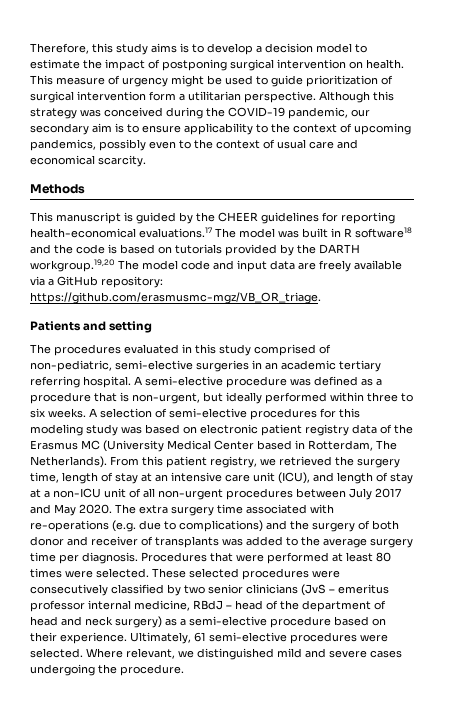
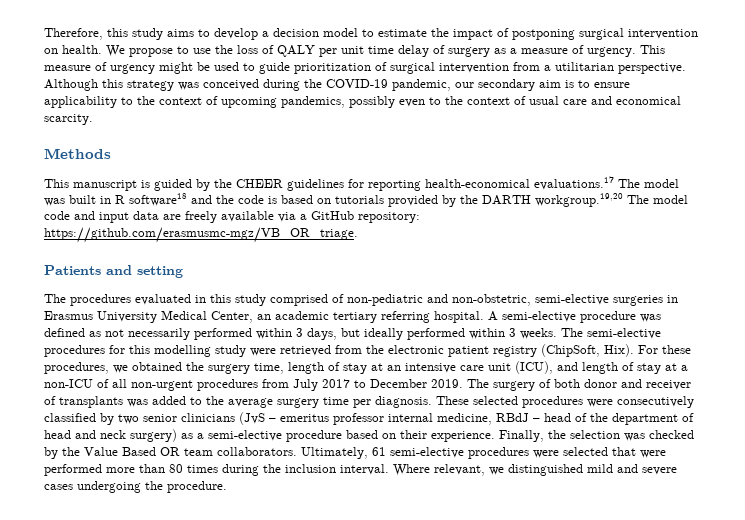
[180,43,189,53] is -> (194, 33) none
(404, 64) none -> [106,45,636,57] We propose to use the loss of QALY per unit time delay of surgery as a measure of urgency.
[149,91,176,101] form -> [513,62,540,71] from
[30,360,262,372] non-pediatric, semi-elective surgeries in -> [347,294,678,306] [44,310,253,323] non-pediatric and non-obstetric, semi-elective surgeries in Erasmus University Medical Center,
[376,379,382,386] [30,392,413,404] [30,408,360,420] [30,424,413,436] [30,440,397,452] [30,456,332,468] a procedure that is non-urgent, but ideally performed within three to six weeks. A selection of semi-elective procedures for this modeling study was based on electronic patient registry data of the Erasmus MC (University Medical Center based in Rotterdam, The Netherlands). From this patient registry, we retrieved -> [105,328,661,340] [44,344,691,357] [44,362,182,374] not necessarily performed within 3 days, but ideally performed within 3 weeks. The semi-elective procedures for this modelling study were retrieved from the electronic patient registry (ChipSoft, Hix). For these procedures, we obtained
[104,488,126,498] unit -> (93, 383) none
[296,488,346,498] between -> [262,379,289,388] from
[30,504,334,516] [30,520,309,532] and May 2020. The extra surgery time associated with re-operations (e.g. due to complications) and the -> [354,379,489,388] to December 2019. The
[141,552,391,564] [30,568,149,578] Procedures that were performed at least 80 times were selected. -> (432, 402) none
(127, 638) none -> [499,430,694,442] [44,447,297,459] Finally, the selection was checked by the Value Based OR team collaborators.
[30,648,83,658] selected. -> [563,447,666,458] [44,464,389,476] selected that were performed more than 80 times during the inclusion interval.

